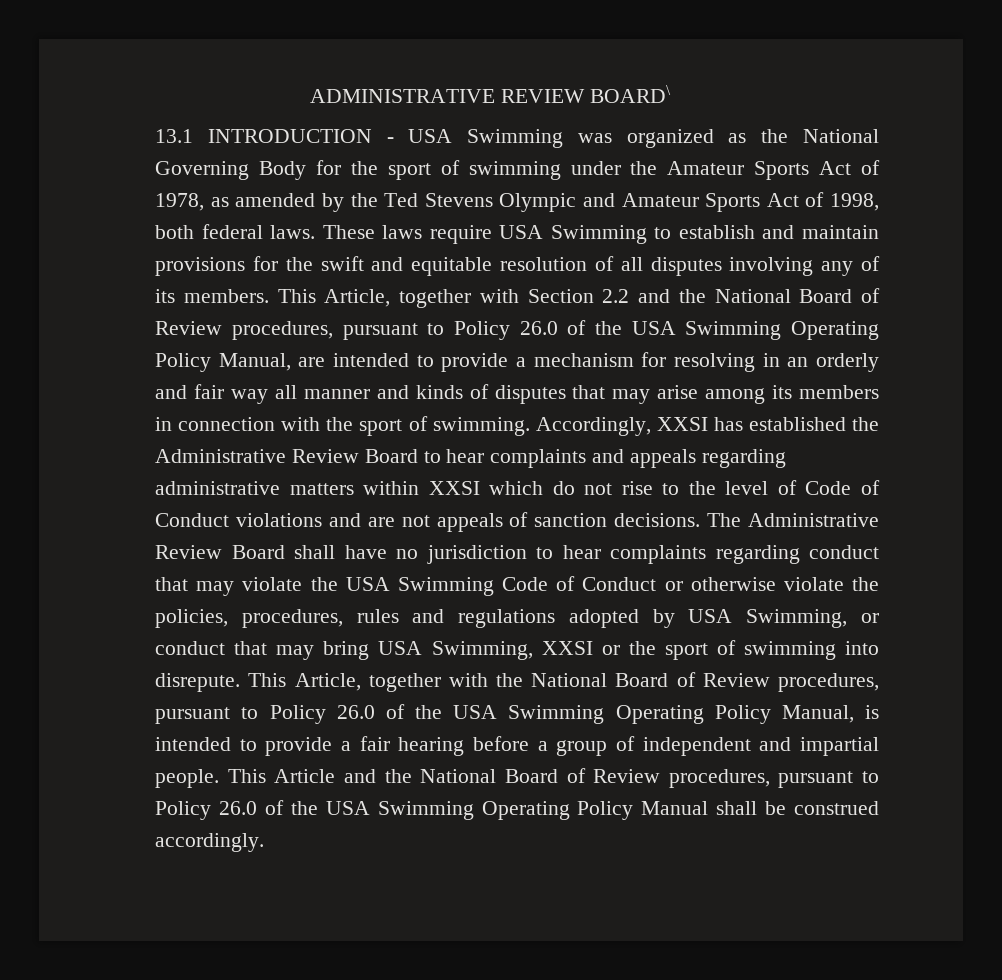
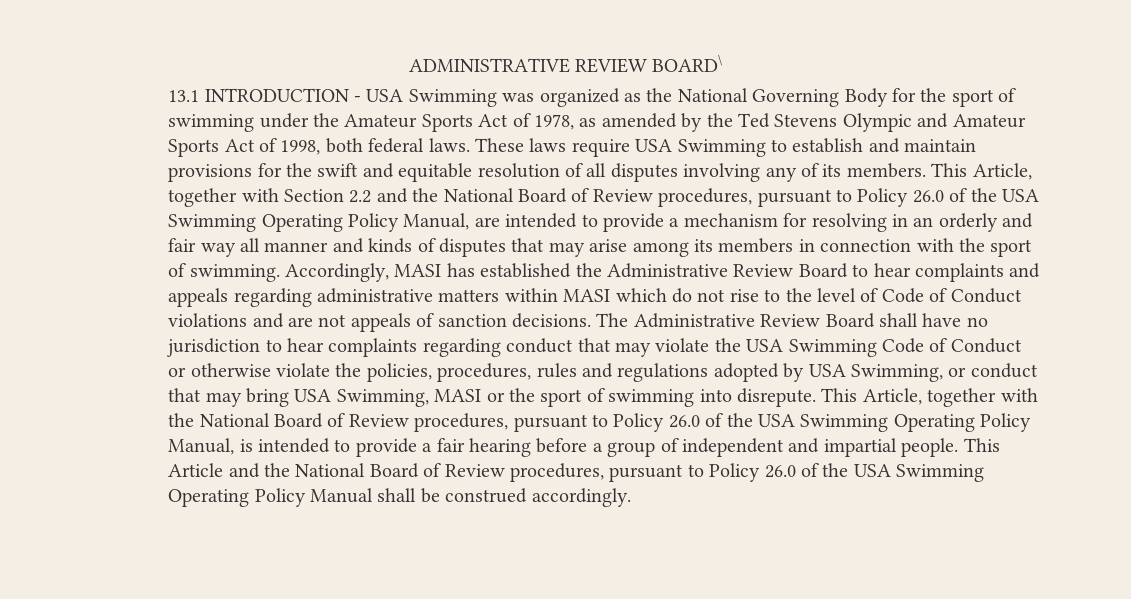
[656,417,708,431] XXSI -> [394,264,442,277] MASI
[428,481,480,495] XXSI -> [563,289,611,302] MASI
[541,641,593,655] XXSI -> [434,389,482,402] MASI

